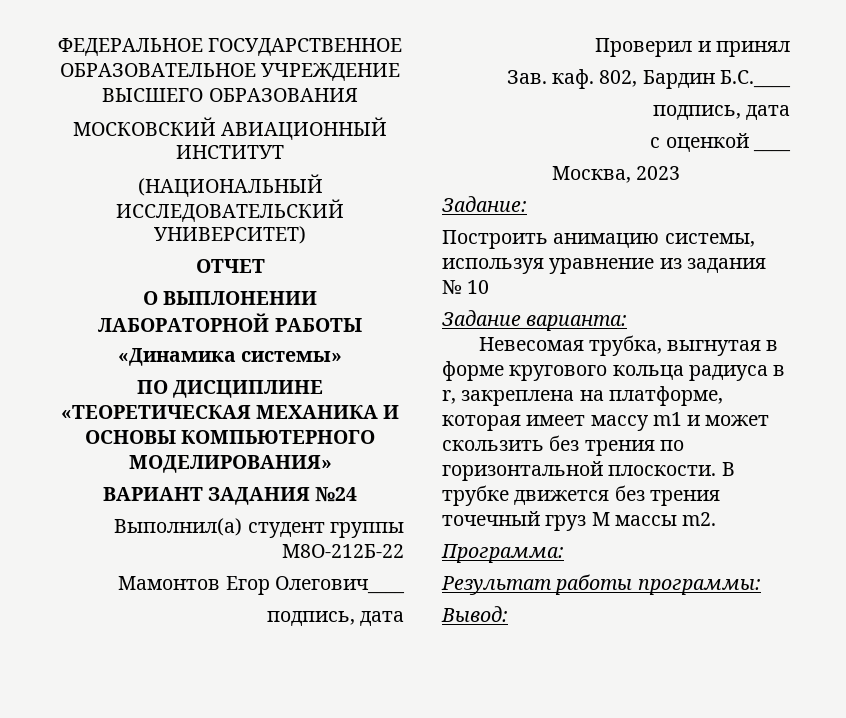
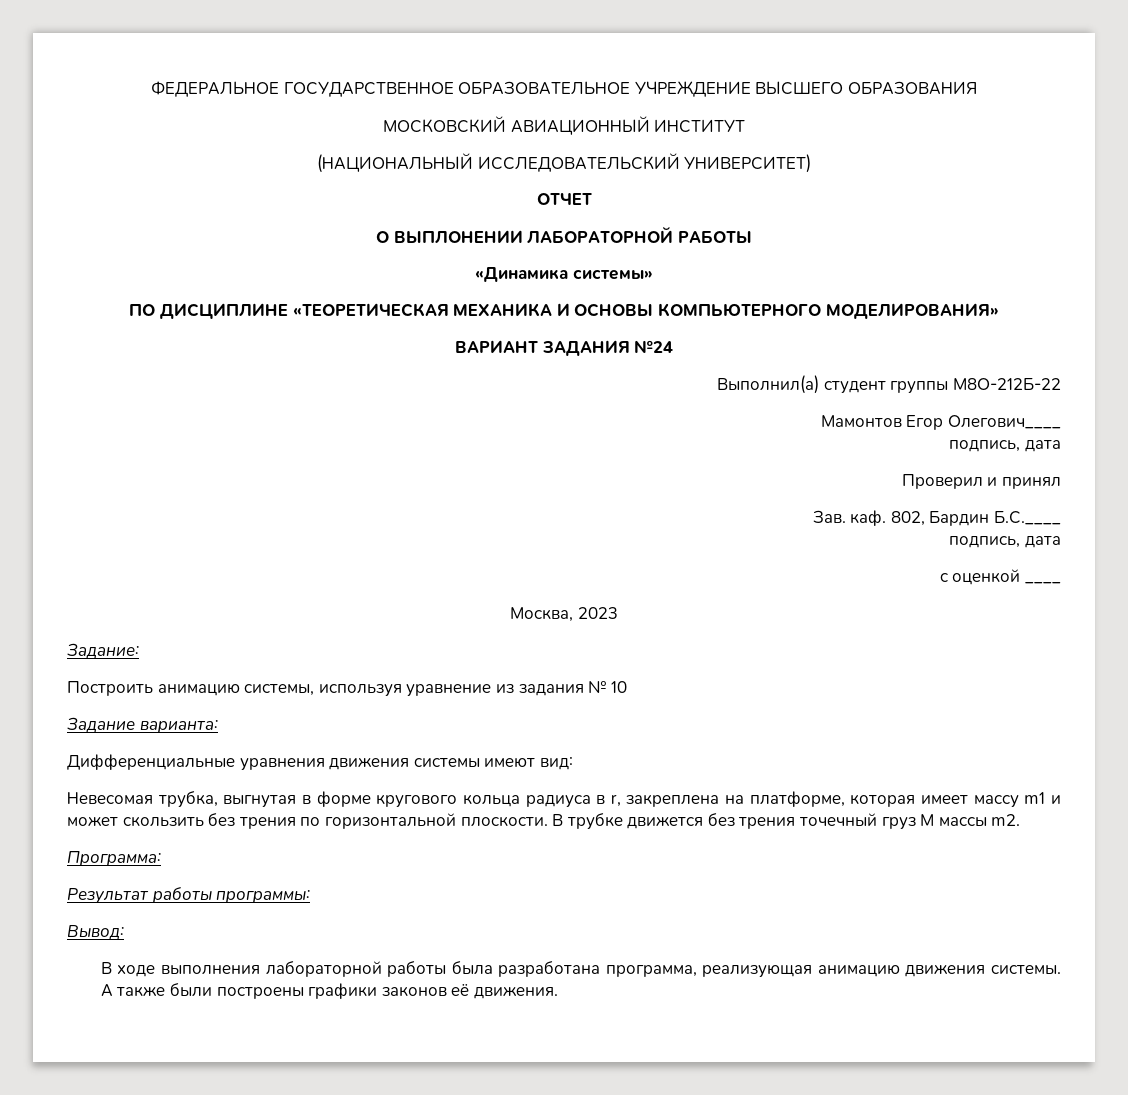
(628, 323) none -> [67,754,573,771] // Дифференциальные уравнения движения системы имеют вид:
(508, 614) none -> [100,961,1062,978] [100,983,558,999] // В ходе выполнения лабораторной работы была разработана программа, реализующая анимацию движения системы. А также были построены графики законов её движения.

